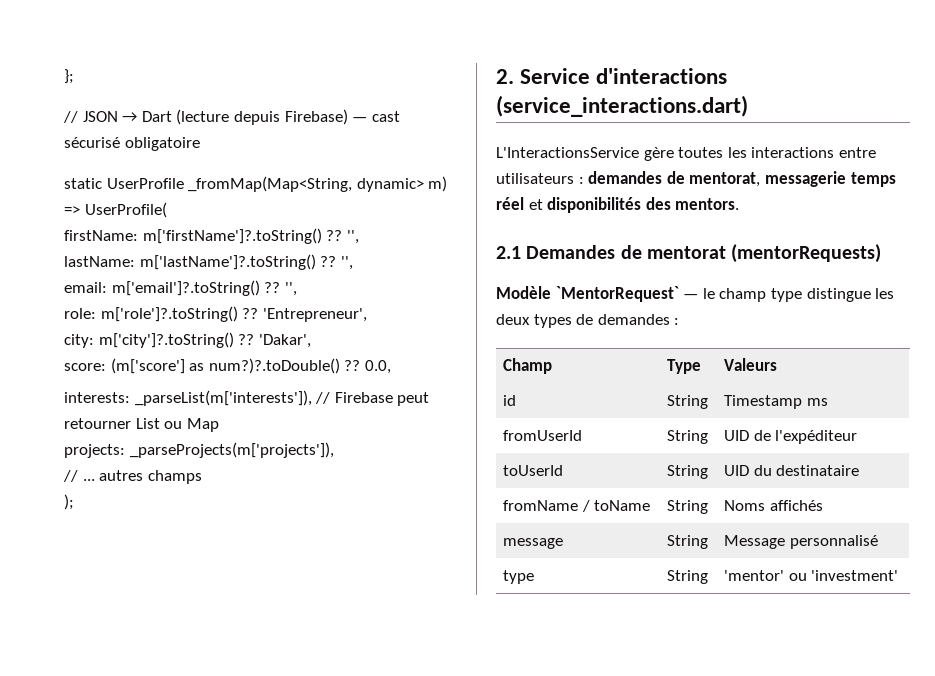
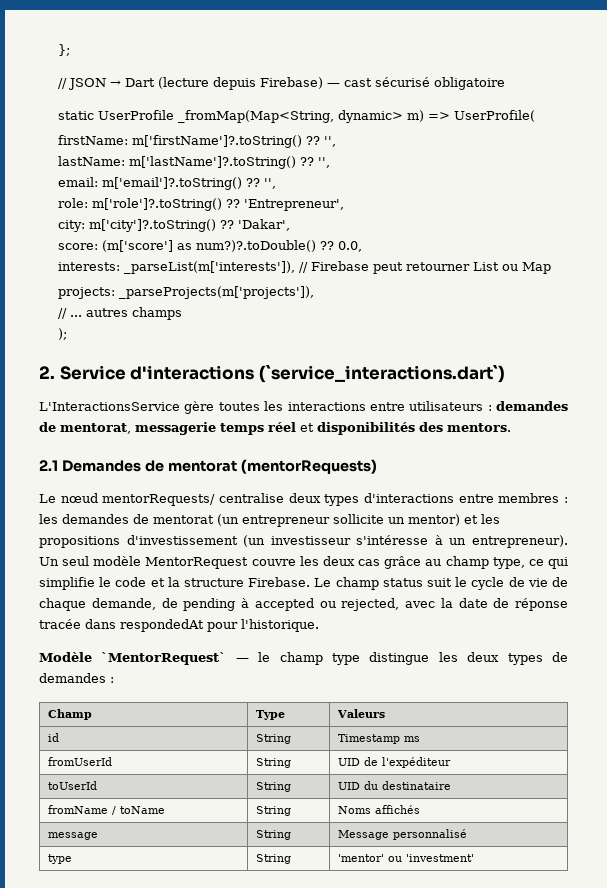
[496,95,748,117] (service_interactions.dart) -> [258,365,505,383] (`service_interactions.dart`)
(882, 253) none -> [39,493,568,506] [39,514,500,527] [39,535,568,548] [39,556,568,569] [39,577,568,590] [39,598,568,611] [39,619,319,632] // Le nœud mentorRequests/ centralise deux types d'interactions entre membres : les demandes de mentorat (un entrepreneur sollicite un mentor) et les propositions d'investissement (un investisseur s'intéresse à un entrepreneur). Un seul modèle MentorRequest couvre les deux cas grâce au champ type, ce qui simplifie le code et la structure Firebase. Le champ status suit le cycle de vie de chaque demande, de pending à accepted ou rejected, avec la date de réponse tracée dans respondedAt pour l'historique.

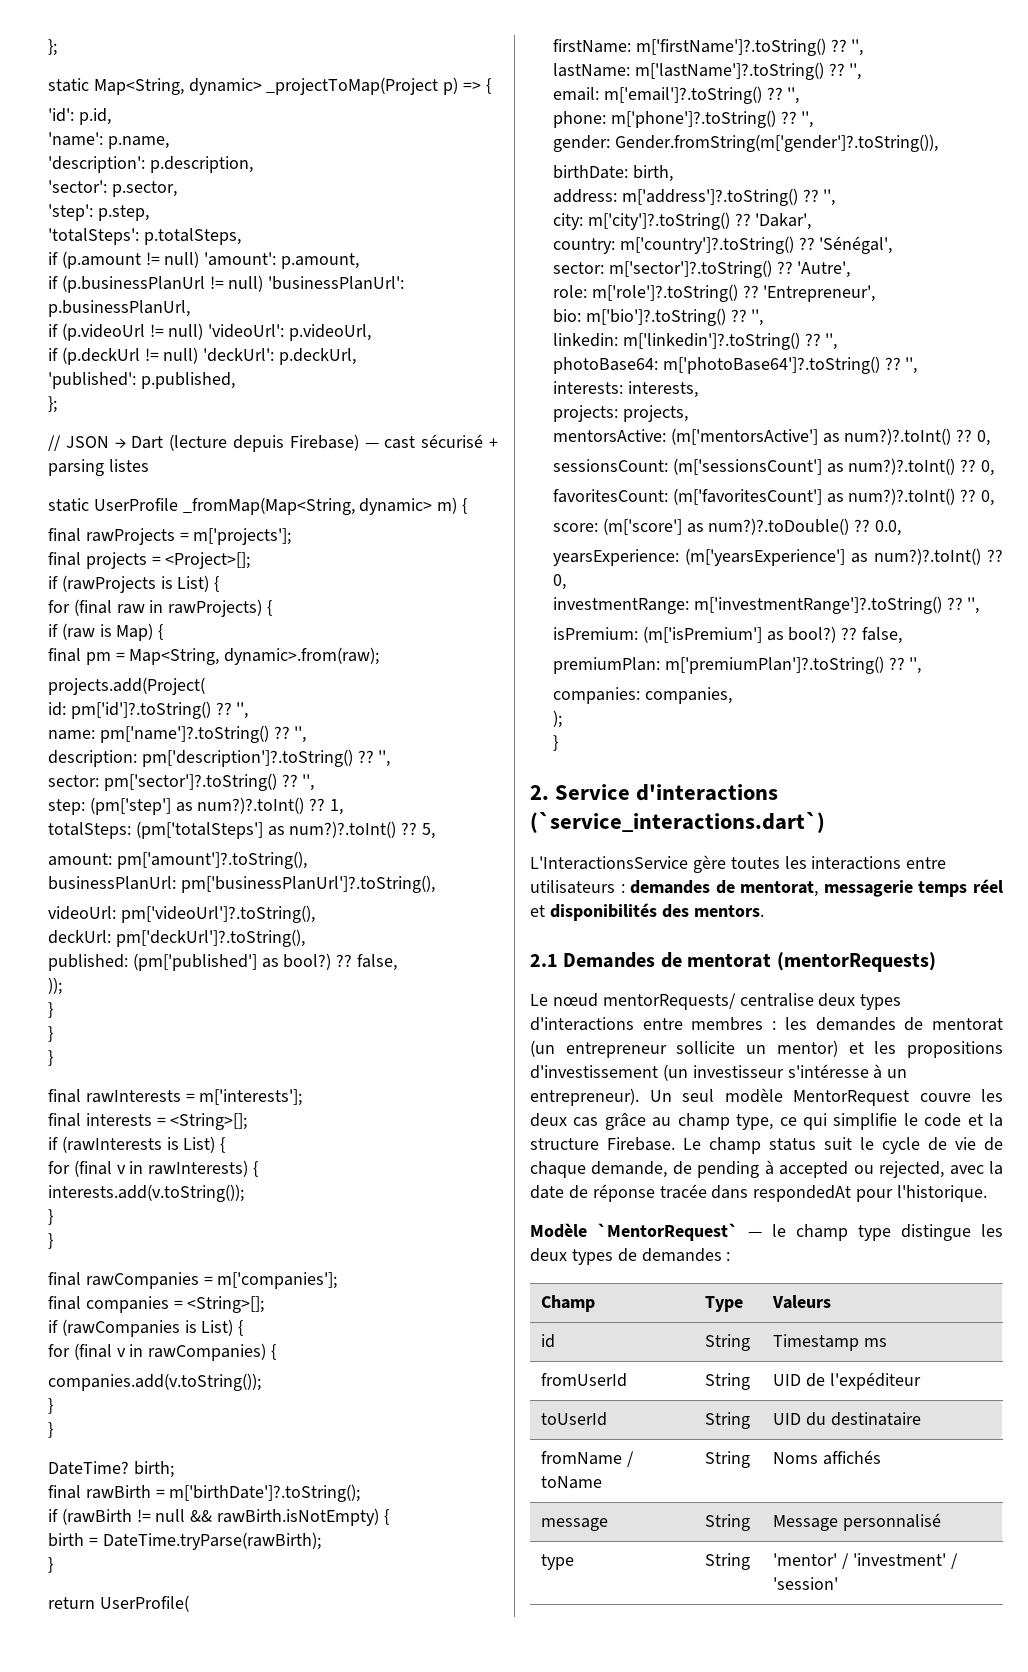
[58,44,71,56] }; -> [47,39,57,56] [47,77,492,95] [47,108,111,125] [47,132,169,149] [47,156,253,173] [47,180,177,197] [47,204,149,221] [47,228,241,245] [47,251,360,269] [47,275,405,293] [47,300,190,317] [47,323,372,341] [47,347,357,365] [47,372,235,389] [47,396,57,413] }; // static Map<String, dynamic> _projectToMap(Project p) => { // 'id': p.id, // 'name': p.name, // 'description': p.description, // 'sector': p.sector, // 'step': p.step, // 'totalSteps': p.totalSteps, // if (p.amount != null) 'amount': p.amount, // if (p.businessPlanUrl != null) 'businessPlanUrl': p.businessPlanUrl, // if (p.videoUrl != null) 'videoUrl': p.videoUrl, // if (p.deckUrl != null) 'deckUrl': p.deckUrl, // 'published': p.published, // };
[434,77,506,90] obligatoire -> [489,438,498,448] [47,459,149,476] + parsing listes
[428,112,451,120] => -> [462,498,468,514] [47,528,292,545] [47,552,251,569] [47,575,220,593] [47,599,273,617] [47,623,164,641] [47,647,380,665] [47,677,205,695] [47,701,249,719] [47,725,307,743] [47,749,391,767] [47,773,315,791] [47,797,344,815] [47,821,436,839] [47,851,307,869] [47,875,435,893] [47,905,315,923] [47,929,305,947] [47,953,398,971] [47,977,62,995] [47,1002,53,1018] [47,1026,53,1042] [47,1050,53,1066] [47,1089,303,1106] [47,1113,248,1130] [47,1136,226,1153] [47,1160,259,1177] [47,1184,244,1202] [47,1209,53,1225] [47,1233,53,1249] [47,1272,338,1289] [47,1296,265,1313] [47,1319,244,1337] [47,1343,277,1361] [47,1373,261,1391] [47,1398,53,1414] [47,1422,53,1438] [47,1461,174,1478] [47,1484,361,1502] [47,1508,390,1526] [47,1532,321,1550] [47,1557,53,1573] [47,1597,95,1609] { // final rawProjects = m['projects']; // final projects = <Project>[]; // if (rawProjects is List) { // for (final raw in rawProjects) { // if (raw is Map) { // final pm = Map<String, dynamic>.from(raw); // projects.add(Project( // id: pm['id']?.toString() ?? '', // name: pm['name']?.toString() ?? '', // description: pm['description']?.toString() ?? '', // sector: pm['sector']?.toString() ?? '', // step: (pm['step'] as num?)?.toInt() ?? 1, // totalSteps: (pm['totalSteps'] as num?)?.toInt() ?? 5, // amount: pm['amount']?.toString(), // businessPlanUrl: pm['businessPlanUrl']?.toString(), // videoUrl: pm['videoUrl']?.toString(), // deckUrl: pm['deckUrl']?.toString(), // published: (pm['published'] as bool?) ?? false, // )); // } // } // } // final rawInterests = m['interests']; // final interests = <String>[]; // if (rawInterests is List) { // for (final v in rawInterests) { // interests.add(v.toString()); // } // } // final rawCompanies = m['companies']; // final companies = <String>[]; // if (rawCompanies is List) { // for (final v in rawCompanies) { // companies.add(v.toString()); // } // } // DateTime? birth; // final rawBirth = m['birthDate']?.toString(); // if (rawBirth != null && rawBirth.isNotEmpty) { // birth = DateTime.tryParse(rawBirth); // } // return
[58,198,345,211] [58,219,291,232] role: m['role']?.toString() ?? 'Entrepreneur', // city: m['city']?.toString() ?? 'Dakar', -> [552,110,814,128] [552,134,938,152] [552,165,673,182] [552,188,836,206] [552,212,812,230] [552,236,893,254] [552,260,851,278] [552,284,876,302] [552,308,764,326] [552,332,838,350] [552,356,918,374] [552,381,698,398] [552,405,688,422] [552,428,991,446] [552,458,995,476] [552,488,995,506] phone: m['phone']?.toString() ?? '', // gender: Gender.fromString(m['gender']?.toString()), // birthDate: birth, // address: m['address']?.toString() ?? '', // city: m['city']?.toString() ?? 'Dakar', // country: m['country']?.toString() ?? 'Sénégal', // sector: m['sector']?.toString() ?? 'Autre', // role: m['role']?.toString() ?? 'Entrepreneur', // bio: m['bio']?.toString() ?? '', // linkedin: m['linkedin']?.toString() ?? '', // photoBase64: m['photoBase64']?.toString() ?? '', // interests: interests, // projects: projects, // mentorsActive: (m['mentorsActive'] as num?)?.toInt() ?? 0, // sessionsCount: (m['sessionsCount'] as num?)?.toInt() ?? 0, // favoritesCount: (m['favoritesCount'] as num?)?.toInt() ?? 0,
[58,261,552,274] [58,286,315,299] [58,307,183,320] interests: _parseList(m['interests']), // Firebase peut retourner List ou Map // projects: _parseProjects(m['projects']), // // ... autres champs -> [552,548,1003,566] [552,574,566,590] [552,596,980,614] [552,626,903,644] [552,656,922,674] [552,687,732,704] yearsExperience: (m['yearsExperience'] as num?)?.toInt() ?? 0, // investmentRange: m['investmentRange']?.toString() ?? '', // isPremium: (m['isPremium'] as bool?) ?? false, // premiumPlan: m['premiumPlan']?.toString() ?? '', // companies: companies,
(68, 334) none -> [552,735,558,751] // }
[387,854,474,862] ou 'investment' -> [842,1553,958,1569] [773,1577,839,1590] / 'investment' / 'session'

